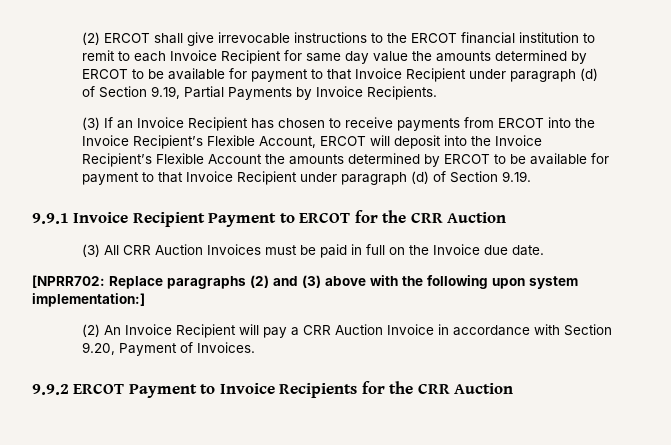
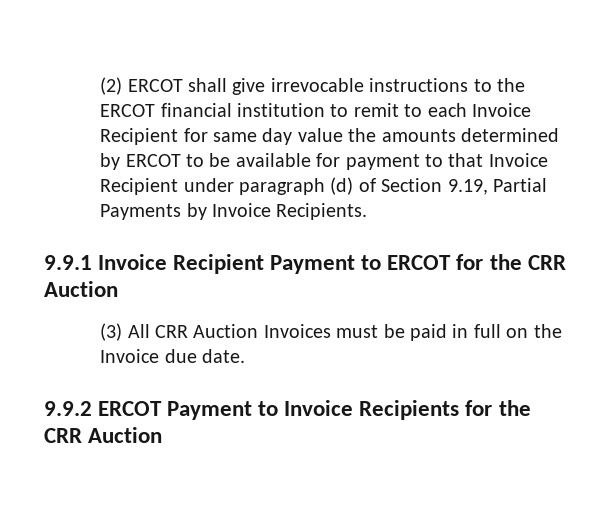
[81,117,595,131] [81,135,542,149] [81,153,609,167] [81,171,531,185] // (3) If an Invoice Recipient has chosen to receive payments from ERCOT into the Invoice Recipient’s Flexible Account, ERCOT will deposit into the Invoice Recipient’s Flexible Account the amounts determined by ERCOT to be available for payment to that Invoice Recipient under paragraph (d) of Section 9.19. -> (368, 211) none
[32,275,578,289] [32,293,145,307] [81,324,612,338] [81,342,255,356] // [NPRR702: Replace paragraphs (2) and (3) above with the following upon system implementation:] // (2) An Invoice Recipient will pay a CRR Auction Invoice in accordance with Section 9.20, Payment of Invoices. -> (245, 356) none

